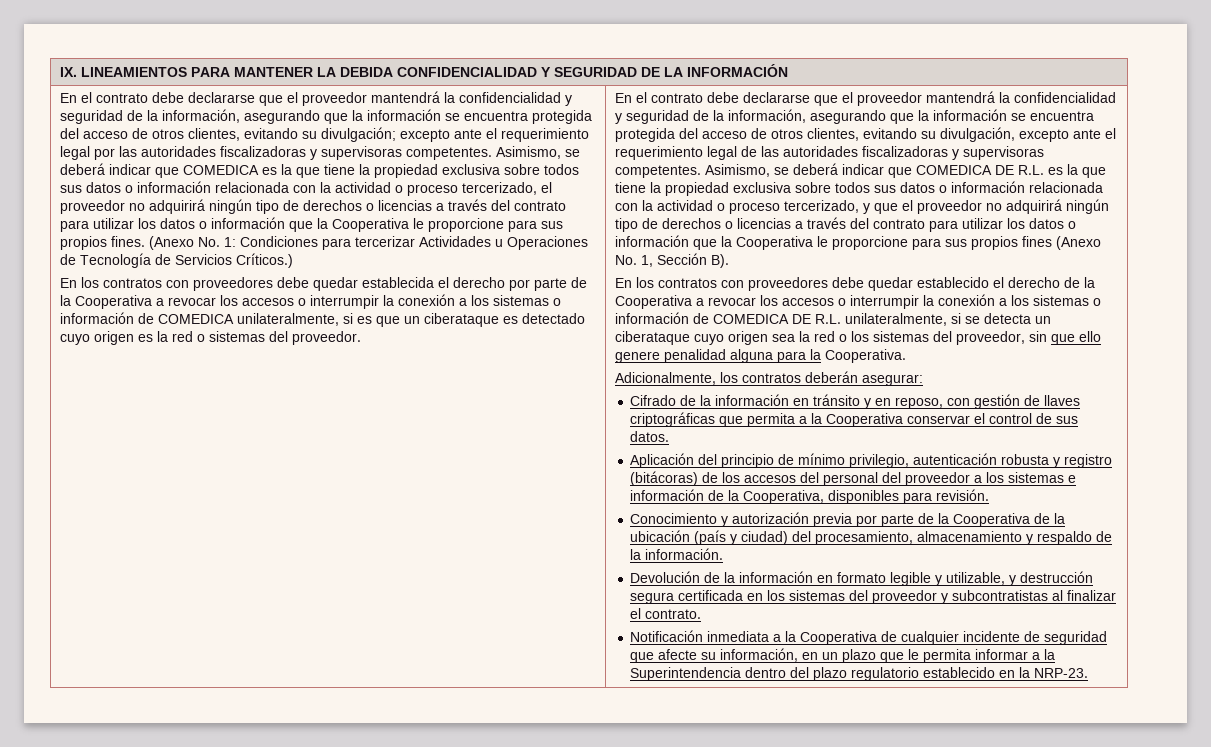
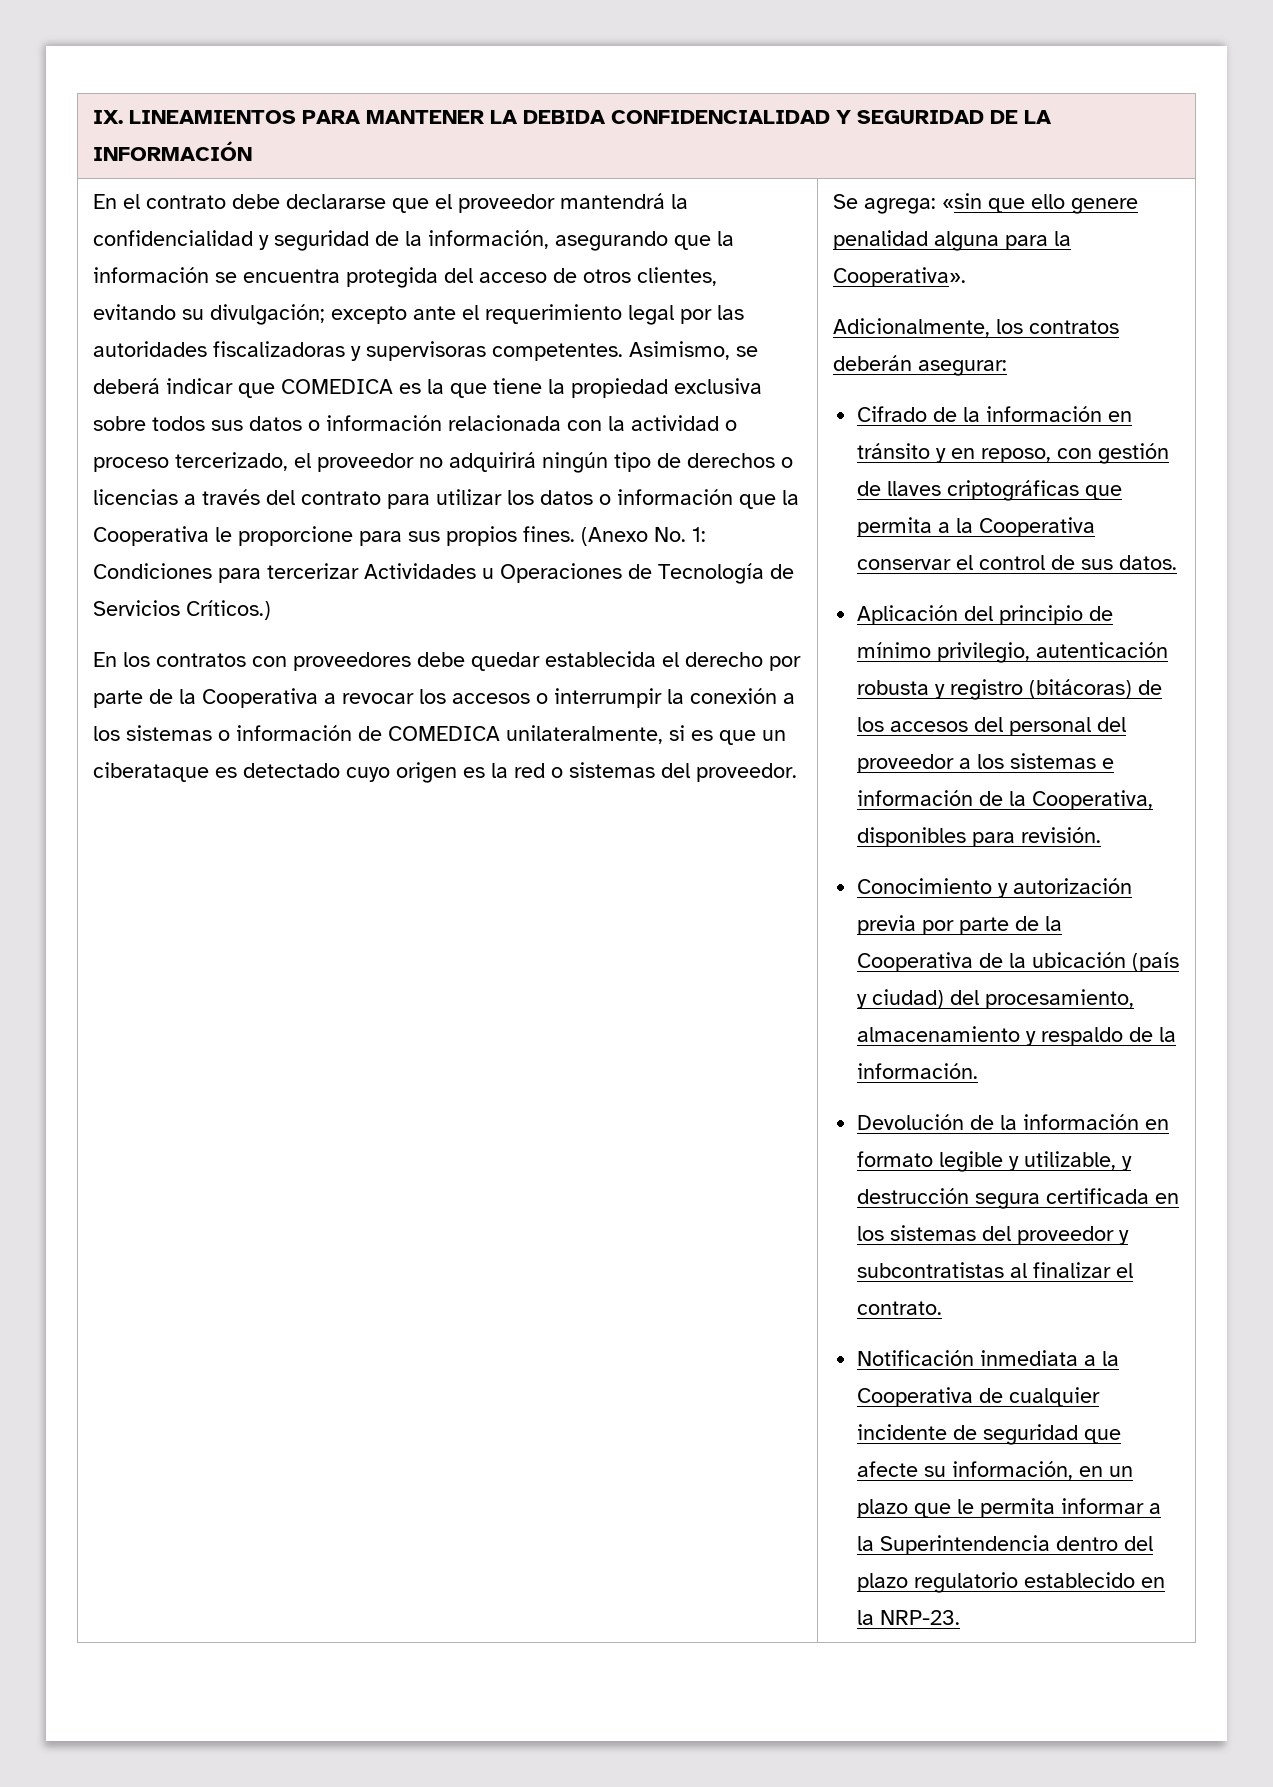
[614,91,1116,106] [614,109,1094,124] [614,127,1116,142] [614,146,1044,160] [614,163,1106,178] [614,181,1103,196] [614,199,1109,214] [614,217,1076,232] [614,235,1101,250] [614,253,729,268] [614,277,1095,291] [614,294,1101,309] [614,312,1051,326] [614,331,1047,345] En el contrato debe declararse que el proveedor mantendrá la confidencialidad y seguridad de la información, asegurando que la información se encuentra protegida del acceso de otros clientes, evitando su divulgación, excepto ante el requerimiento legal de las autoridades fiscalizadoras y supervisoras competentes. Asimismo, se deberá indicar que COMEDICA DE R.L. es la que tiene la propiedad exclusiva sobre todos sus datos o información relacionada con la actividad o proceso tercerizado, y que el proveedor no adquirirá ningún tipo de derechos o licencias a través del contrato para utilizar los datos o información que la Cooperativa le proporcione para sus propios fines (Anexo No. 1, Sección B). // En los contratos con proveedores debe quedar establecido el derecho de la Cooperativa a revocar los accesos o interrumpir la conexión a los sistemas o información de COMEDICA DE R.L. unilateralmente, si se detecta un ciberataque cuyo origen sea la red o los sistemas del proveedor, sin -> [832,193,982,214] Se agrega: «sin
[824,349,906,363] Cooperativa. -> [832,267,966,287] Cooperativa».

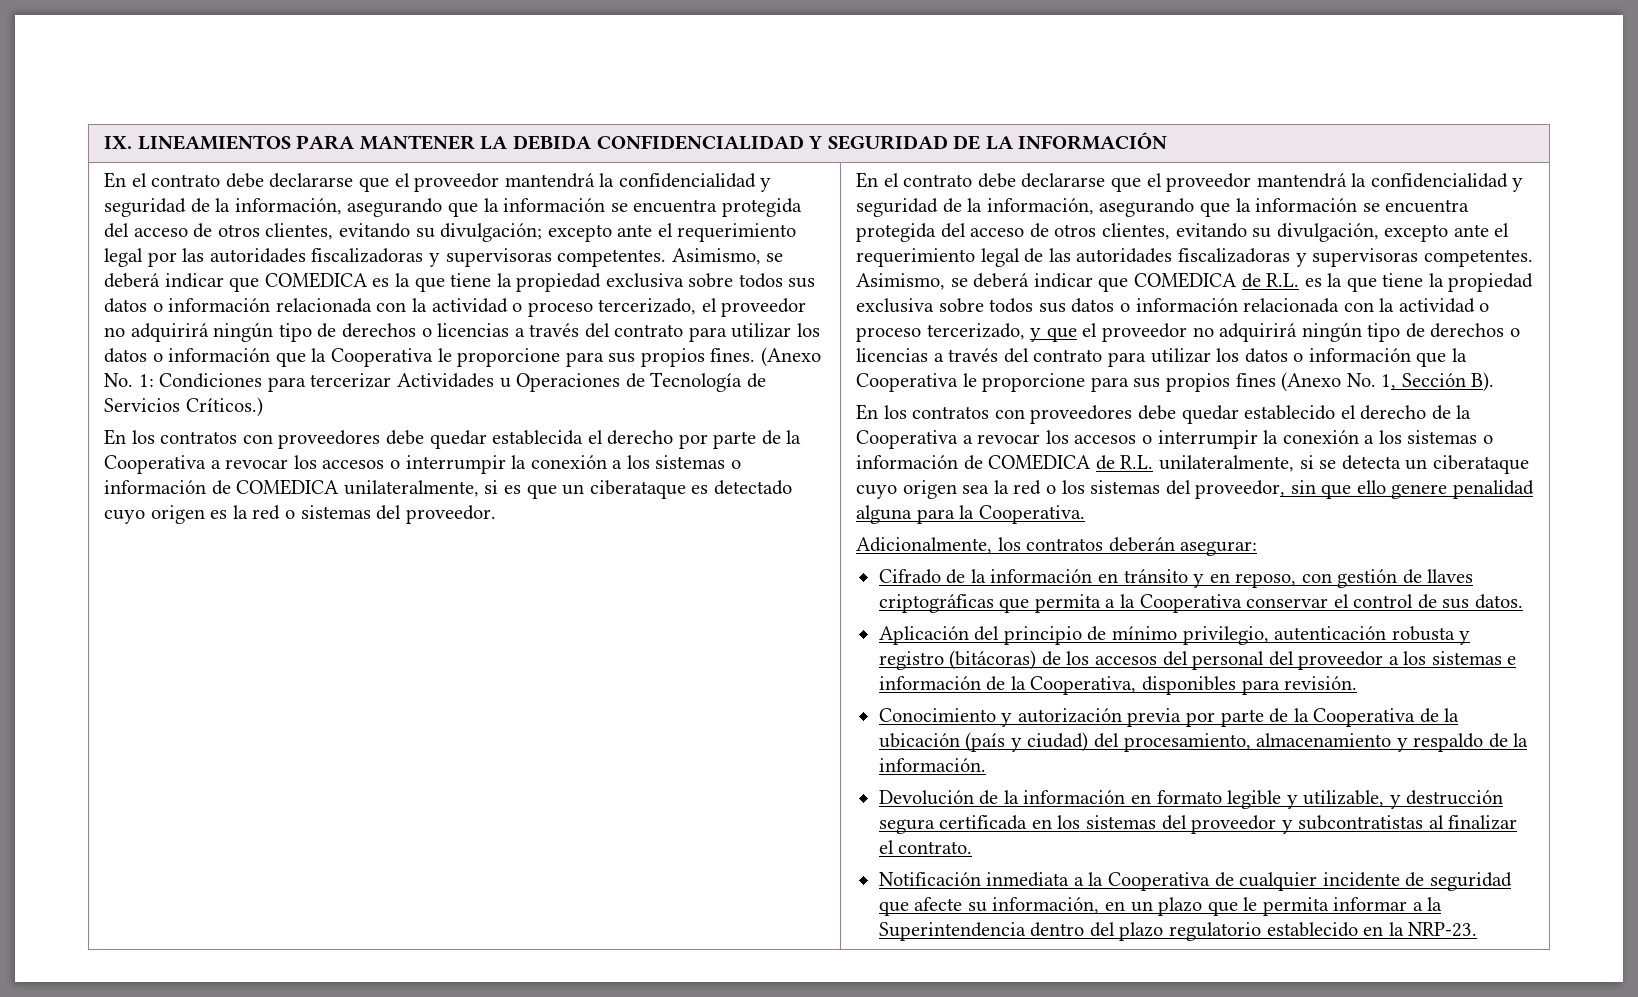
[832,193,982,214] Se agrega: «sin -> [856,172,1524,192] [856,198,1470,217] [856,223,1510,242] [856,248,1533,267] [856,272,1534,292] [856,298,1490,313] [856,323,1520,342] [856,348,1467,367] [856,372,1495,392] [856,404,1472,424] [856,430,1493,449] [856,454,1529,474] [856,480,1316,499] En el contrato debe declararse que el proveedor mantendrá la confidencialidad y seguridad de la información, asegurando que la información se encuentra protegida del acceso de otros clientes, evitando su divulgación, excepto ante el requerimiento legal de las autoridades fiscalizadoras y supervisoras competentes. Asimismo, se deberá indicar que COMEDICA de R.L. es la que tiene la propiedad exclusiva sobre todos sus datos o información relacionada con la actividad o proceso tercerizado, y que el proveedor no adquirirá ningún tipo de derechos o licencias a través del contrato para utilizar los datos o información que la Cooperativa le proporcione para sus propios fines (Anexo No. 1, Sección B). // En los contratos con proveedores debe quedar establecido el derecho de la Cooperativa a revocar los accesos o interrumpir la conexión a los sistemas o información de COMEDICA de R.L. unilateralmente, si se detecta un ciberataque cuyo origen sea la red o los sistemas del proveedor, sin
[832,267,966,287] Cooperativa». -> [978,505,1085,524] Cooperativa.

